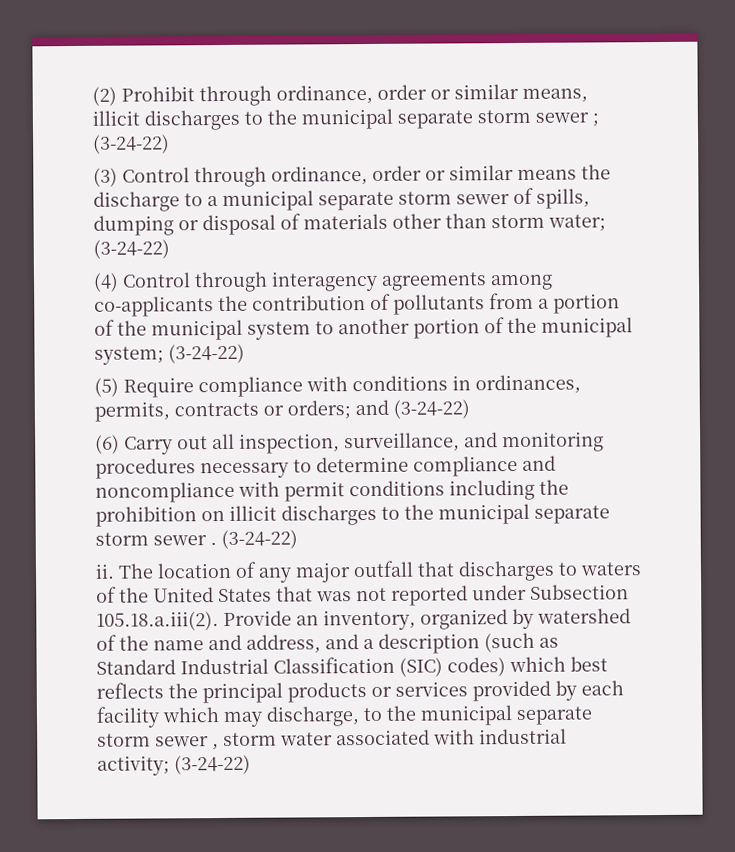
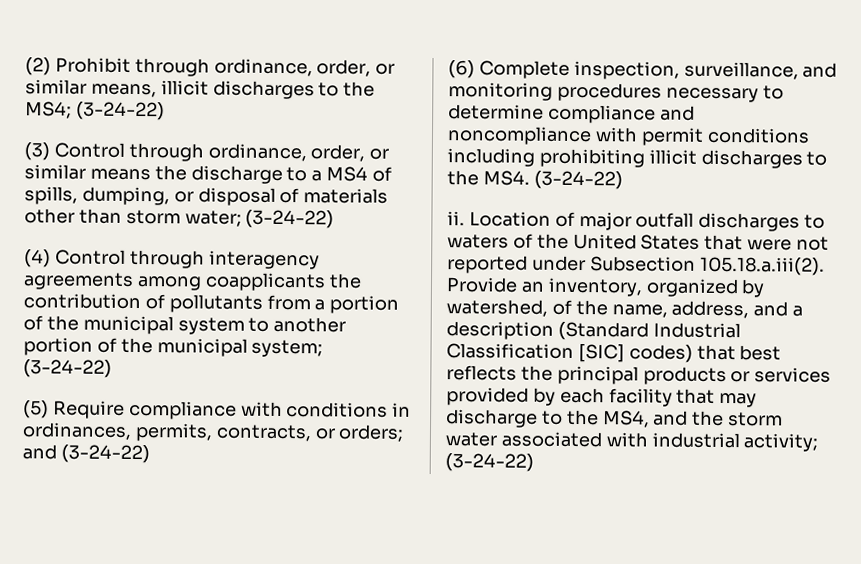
[377,84,427,100] order -> [316,59,372,77] order,
[301,108,599,130] municipal separate storm sewer ; -> [25,101,72,119] MS4;
[372,165,422,181] order -> [310,144,366,162] order,
[222,190,510,211] municipal separate storm sewer -> [326,166,369,182] MS4
[93,215,174,236] dumping -> [81,186,170,206] dumping,
[94,296,214,317] co-applicants -> [204,272,326,292] coapplicants
[174,402,259,417] contracts -> [215,424,312,442] contracts,
[124,433,235,455] Carry out all -> [478,60,570,79] Complete
[539,479,569,495] [95,503,610,527] [95,529,298,549] [95,561,292,583] the prohibition on illicit discharges to the municipal separate storm sewer . (3-24-22) // ii. The location of any -> [538,148,828,169] [447,170,623,190] [447,211,575,227] prohibiting illicit discharges to the MS4. (3-24-22) // ii. Location of
[417,561,455,577] that -> (695, 220) none
[316,591,352,602] was -> [747,239,793,251] were
[537,608,631,624] [96,634,242,651] watershed of the name and -> [446,299,668,318] watershed, of the name,
[484,632,559,653] [96,656,566,677] (such as Standard Industrial Classification (SIC) codes) which -> [557,321,741,341] [446,343,736,363] (Standard Industrial Classification [SIC] codes) that
[162,705,593,727] [97,733,219,751] which may discharge, to the municipal separate storm sewer , -> [676,388,758,408] [446,409,725,428] that may discharge to the MS4, and the

